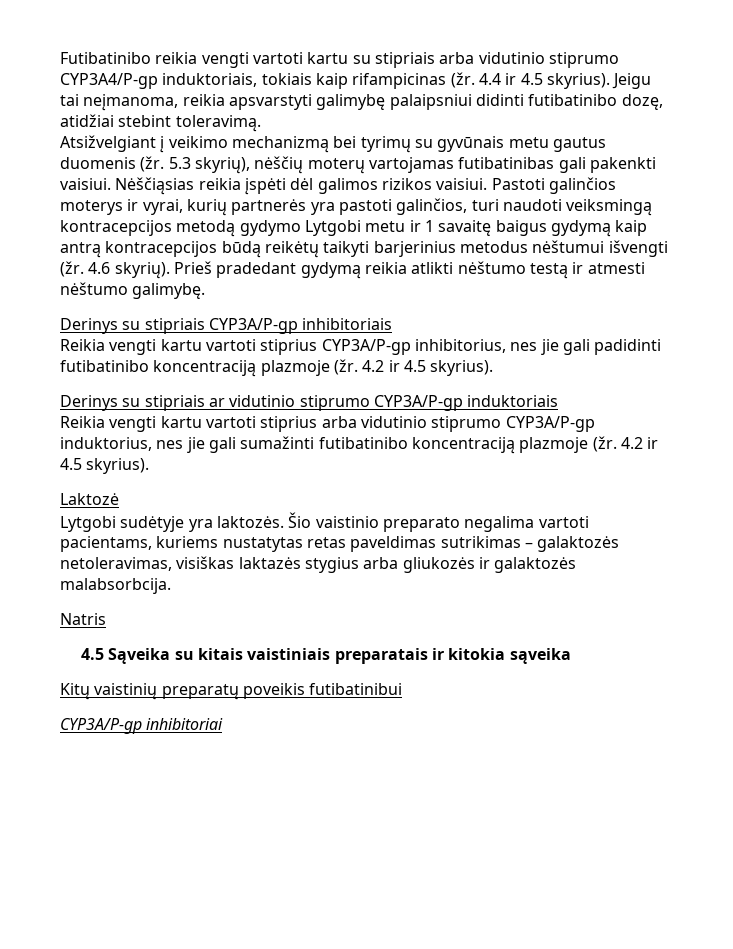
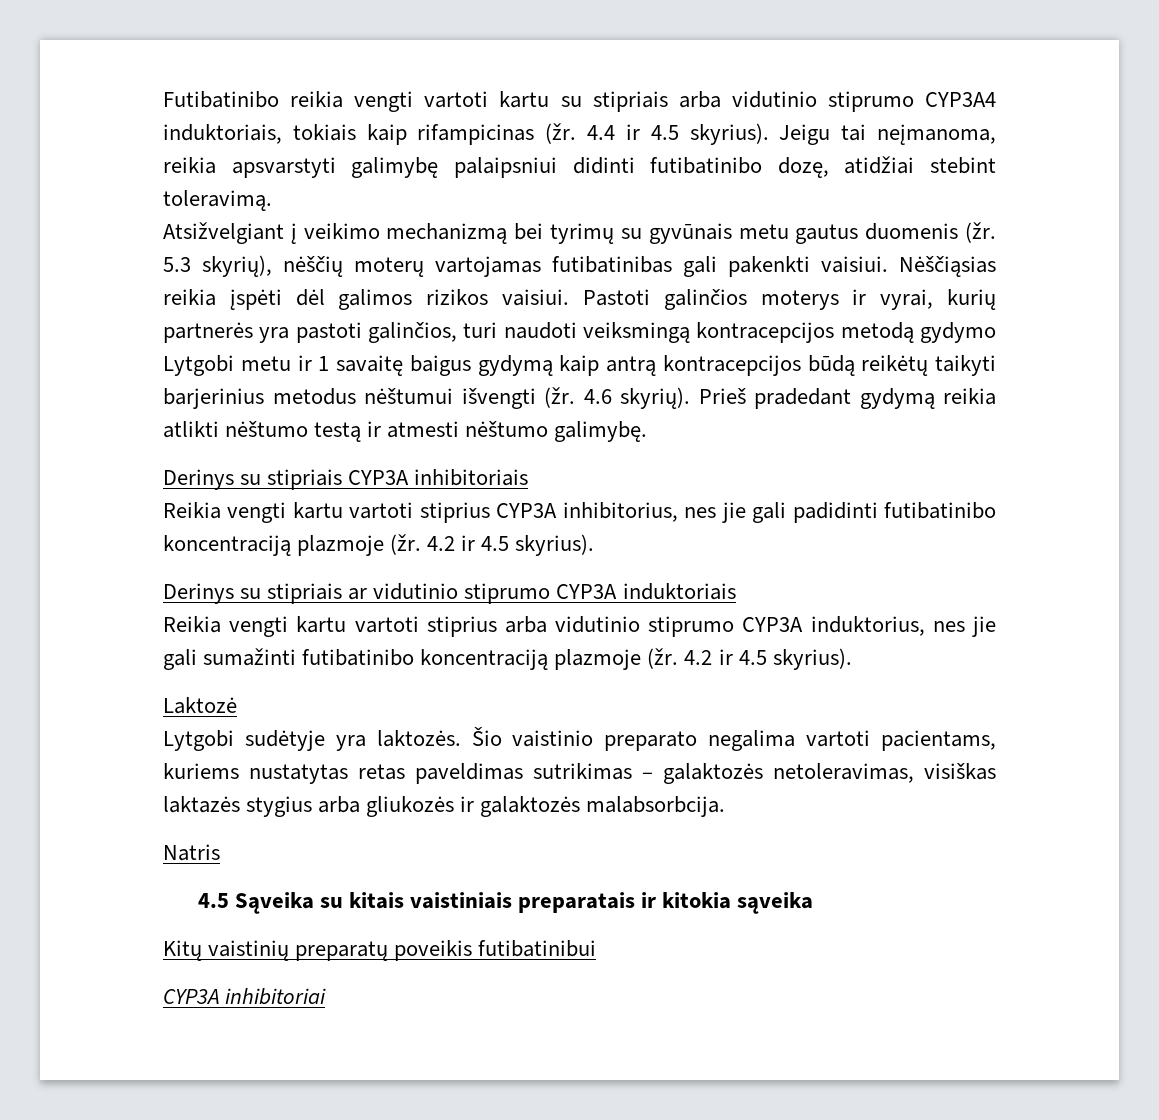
[60,73,158,89] CYP3A4/P-gp -> [925,92,997,107] CYP3A4
[208,318,298,334] CYP3A/P-gp -> [348,470,410,485] CYP3A
[321,339,411,355] CYP3A/P-gp -> [496,503,558,518] CYP3A
[373,395,463,411] CYP3A/P-gp -> [556,584,618,599] CYP3A
[505,416,595,432] CYP3A/P-gp -> [742,617,804,632] CYP3A
[60,718,142,734] CYP3A/P-gp -> [163,989,219,1004] CYP3A

